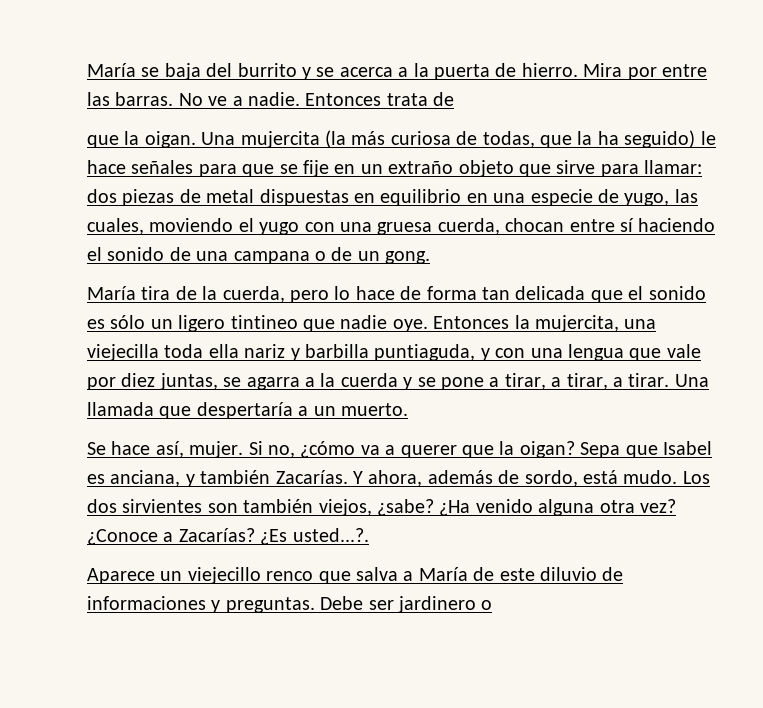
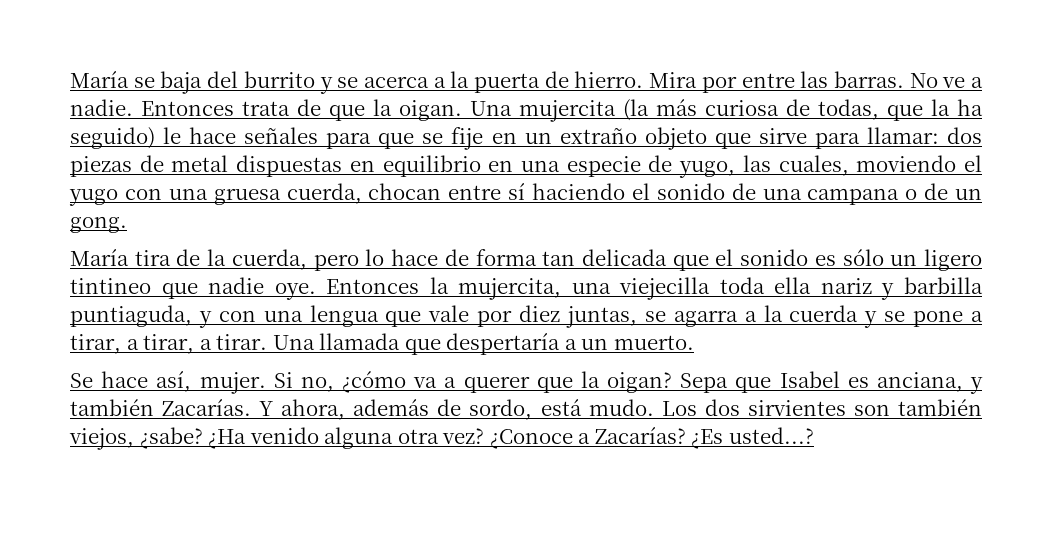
(455, 99) // -> (321, 107) none
[292,528,369,542] [87,567,624,584] [87,596,493,613] usted...?. // Aparece un viejecillo renco que salva a María de este diluvio de informaciones y preguntas. Debe ser jardinero o -> [728,427,814,444] usted...?

